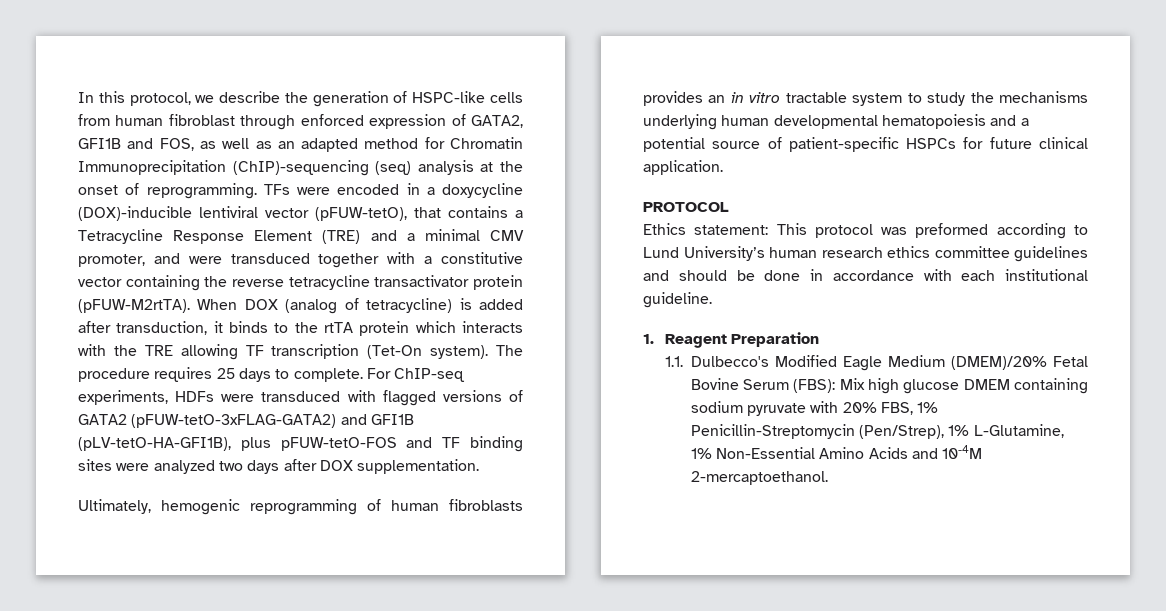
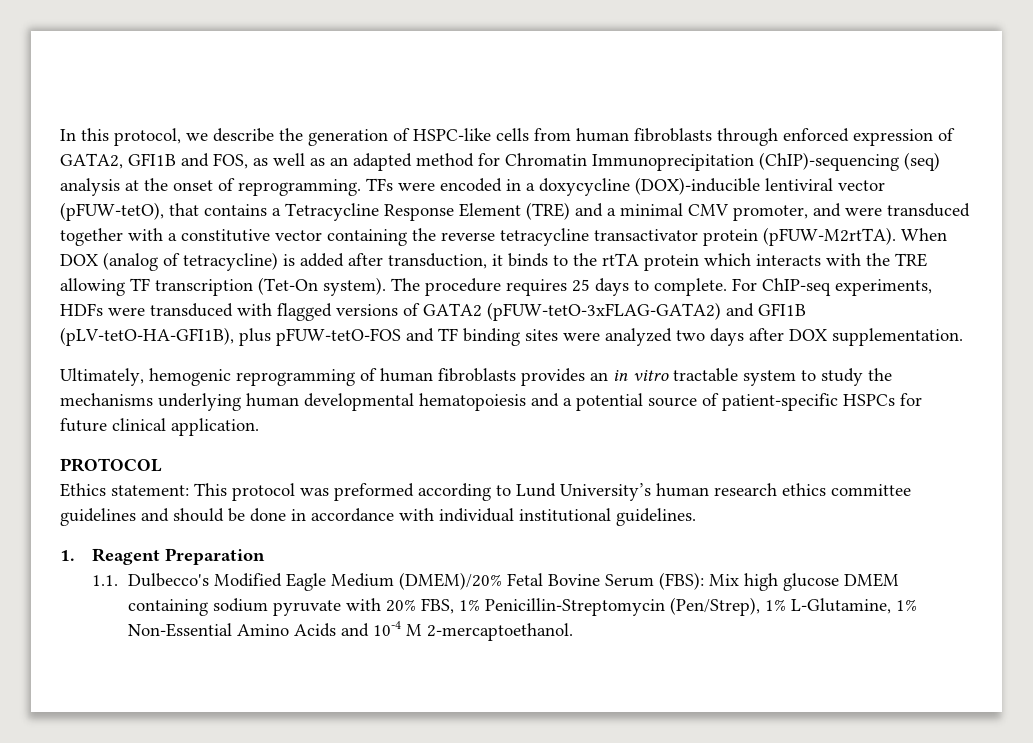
[168,114,235,126] fibroblast -> [634,128,712,142] fibroblasts
[961,269,1088,281] [643,292,712,308] each institutional guideline. -> [439,508,696,526] individual institutional guidelines.
[942,445,983,459] 10-4M -> [372,621,422,636] 10-4 M

